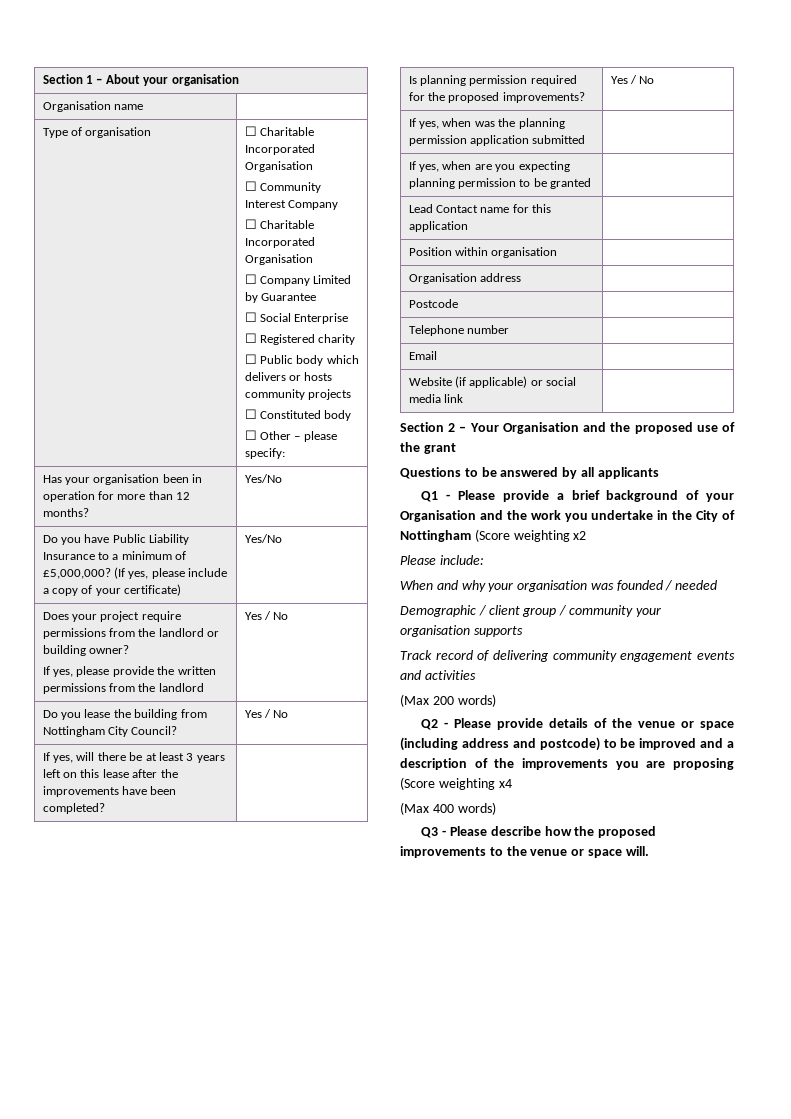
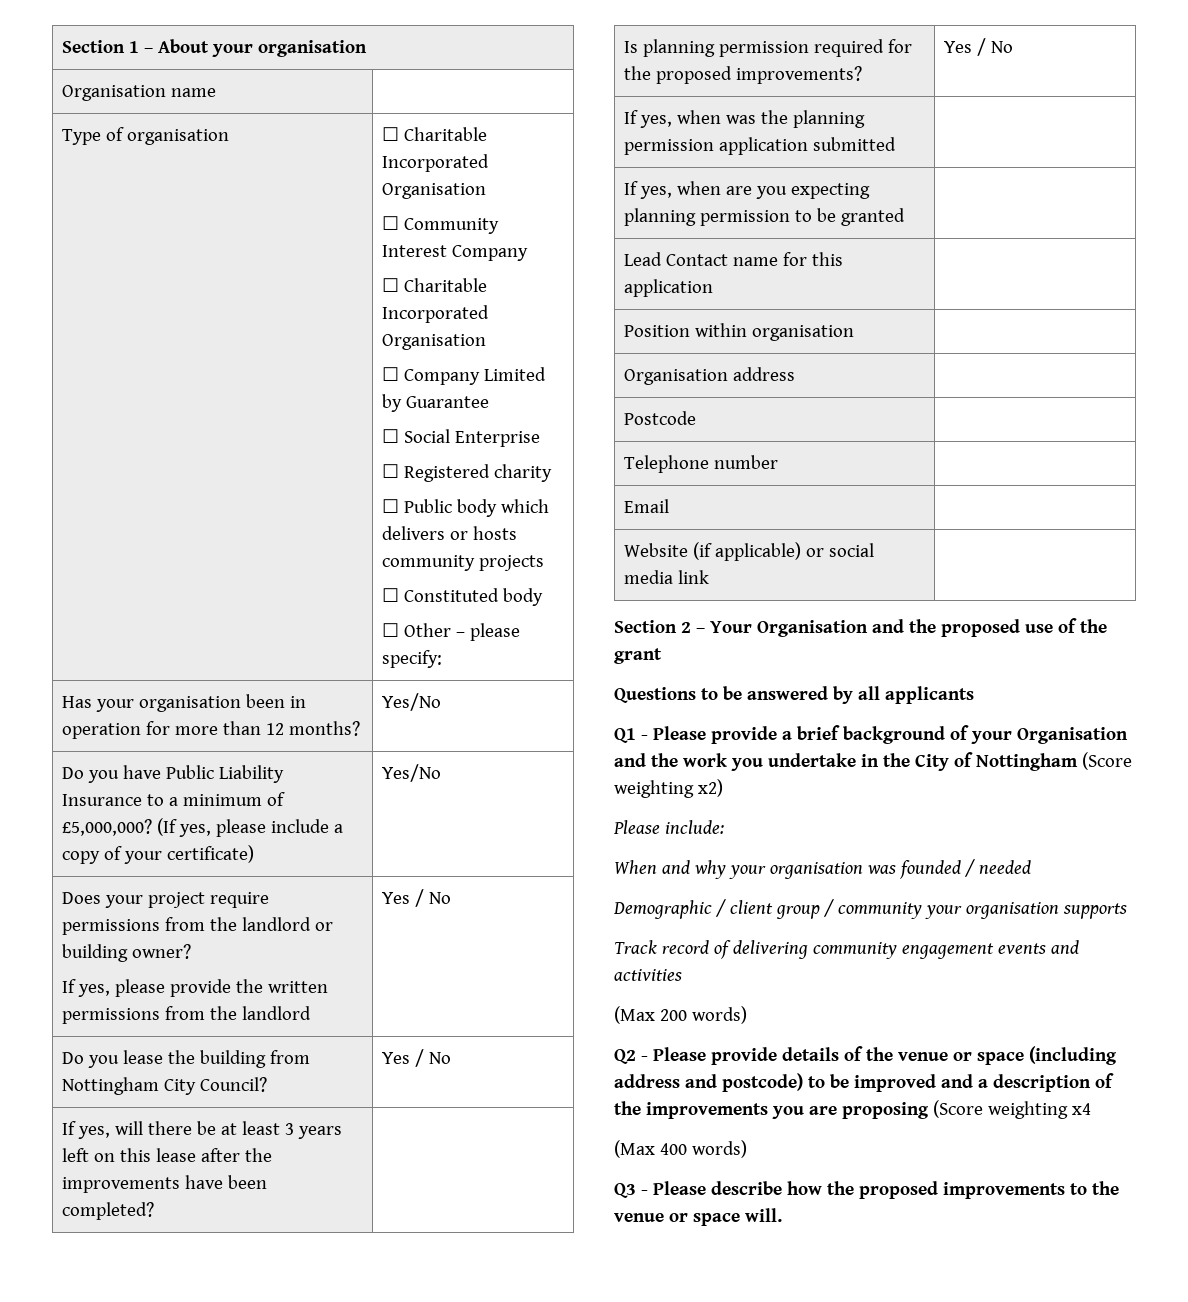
[573,531,587,540] x2 -> [697,779,723,797] x2)

